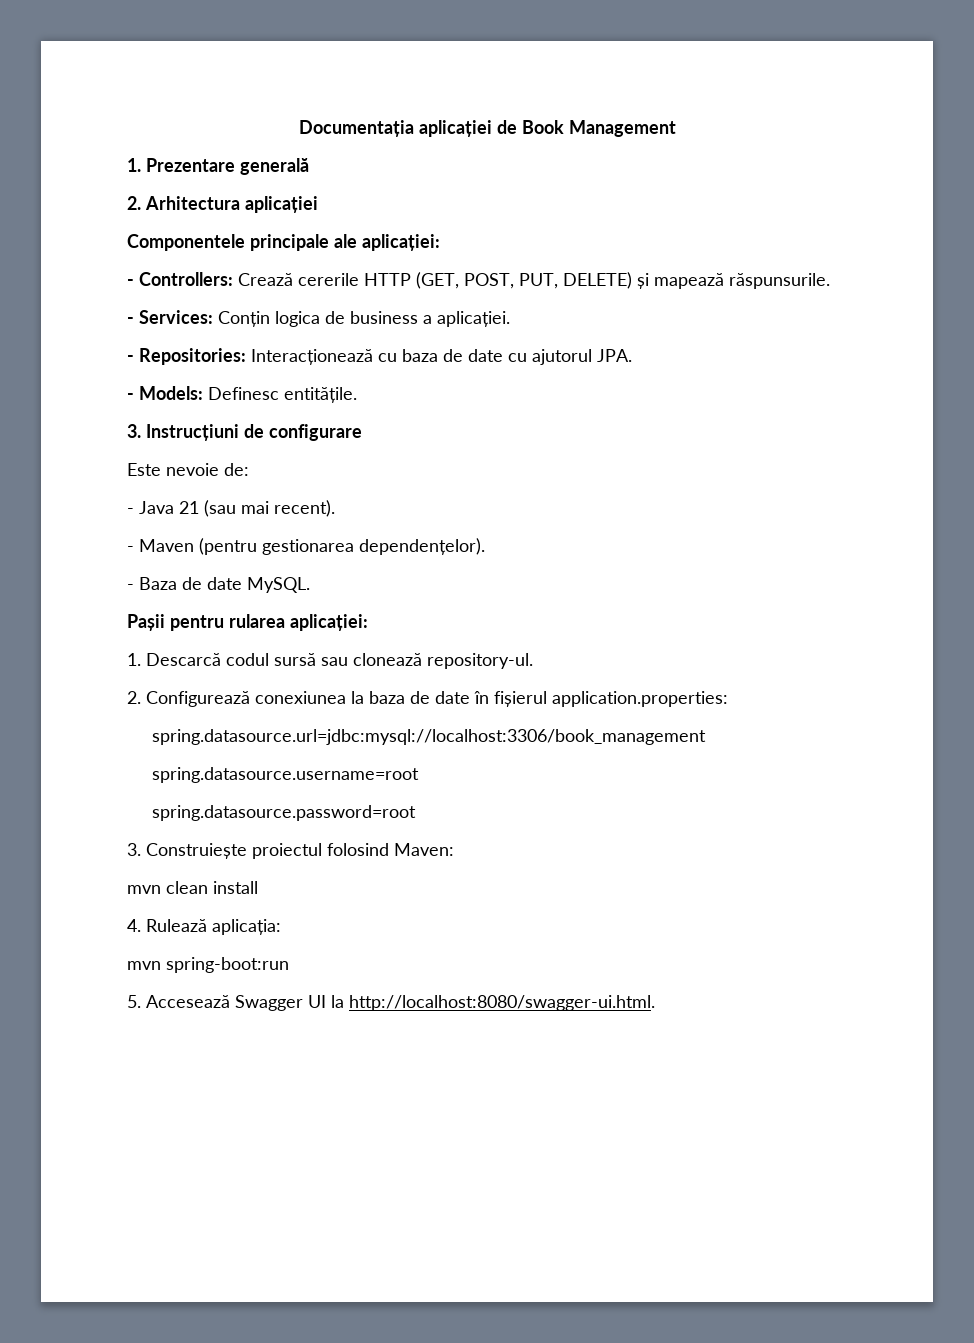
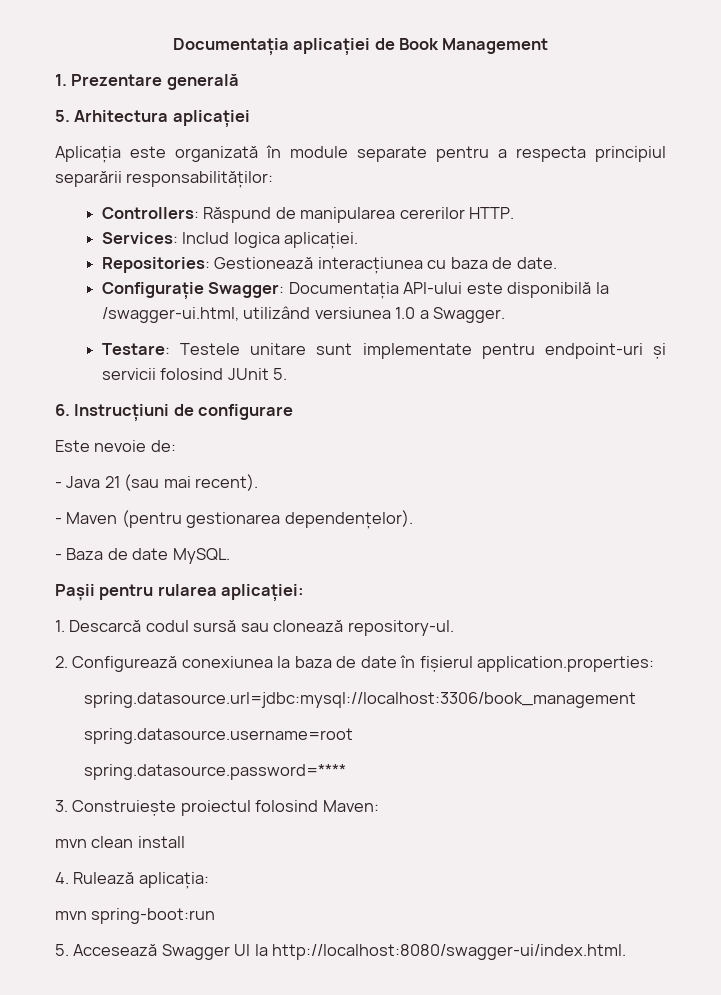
[127,196,141,210] 2. -> [55,110,70,122] 5.
[127,234,440,251] [127,272,830,289] [127,310,510,327] [127,348,632,365] [127,386,357,403] [127,424,141,438] Componentele principale ale aplicației: // - Controllers: Crează cererile HTTP (GET, POST, PUT, DELETE) și mapează răspunsurile. // - Services: Conțin logica de business a aplicației. // - Repositories: Interacționează cu baza de date cu ajutorul JPA. // - Models: Definesc entitățile. // 3. -> [55,145,666,163] [55,171,274,188] [101,207,515,223] [101,232,359,249] [101,257,557,274] [101,282,609,299] [101,306,506,323] [101,343,666,359] [101,368,288,380] [55,404,70,416] Aplicația este organizată în module separate pentru a respecta principiul separării responsabilităților: // Controllers: Răspund de manipularea cererilor HTTP. // Services: Includ logica aplicației. // Repositories: Gestionează interacțiunea cu baza de date. // Configurație Swagger: Documentația API-ului este disponibilă la /swagger-ui.html, utilizând versiunea 1.0 a Swagger. // Testare: Testele unitare sunt implementate pentru endpoint-uri și servicii folosind JUnit 5. // 6.
[152,805,417,821] spring.datasource.password=root -> [83,764,346,780] spring.datasource.password=****
[349,995,655,1011] http://localhost:8080/swagger-ui.html. -> [272,944,627,960] http://localhost:8080/swagger-ui/index.html.

